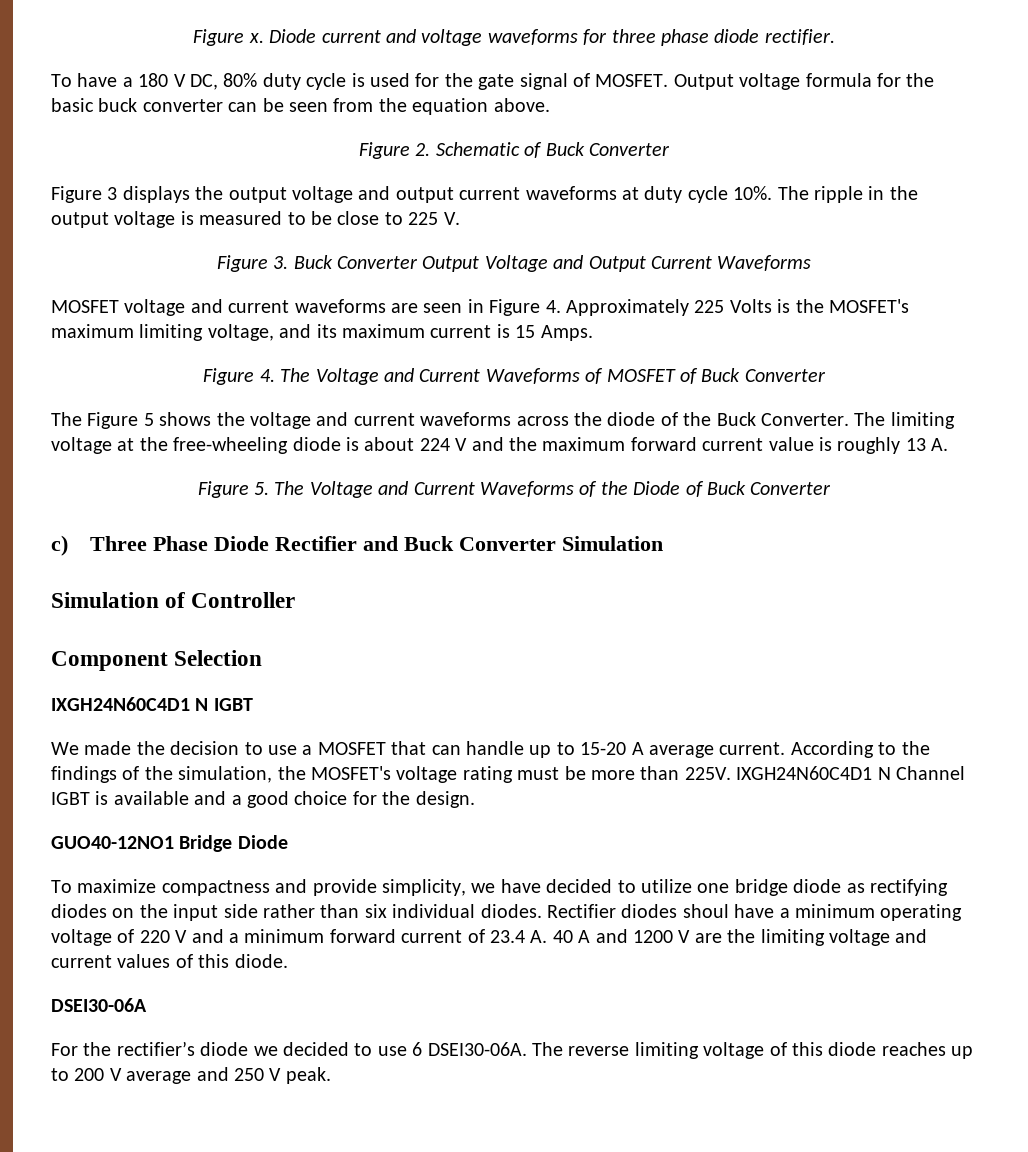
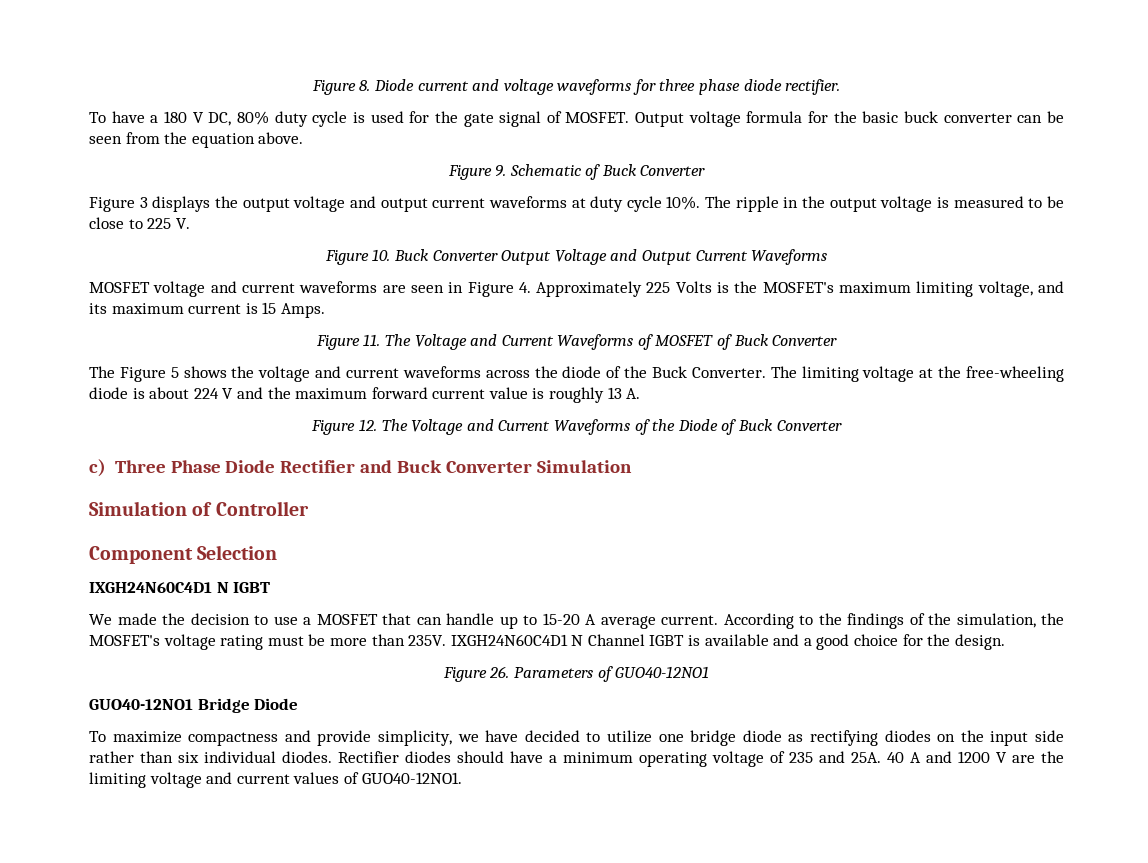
[193,29,264,46] Figure x. -> [311,80,371,95] Figure 8.
[415,143,431,156] 2. -> [495,165,507,177] 9.
[273,256,289,269] 3. -> [372,249,391,261] 10.
[259,369,275,382] 4. -> [363,334,381,346] 11.
[254,482,269,495] 5. -> [359,419,378,431] 12.
[684,767,731,780] 225V. -> [408,635,447,646] 235V.
(475, 799) none -> [442,666,710,682] // Figure 26. Parameters of GUO40-12NO1
[682,904,729,918] shoul -> [457,751,504,763] should
[139,929,548,943] 220 V and a minimum forward current of 23.4 A. -> [789,751,881,763] 235 and 25A.
[198,954,288,968] [51,998,147,1012] [51,1041,974,1059] [51,1067,331,1084] this diode. // DSEI30-06A // For the rectifier’s diode we decided to use 6 DSEI30-06A. The reverse limiting voltage of this diode reaches up to 200 V average and 250 V peak. -> [361,772,462,784] GUO40-12NO1.

